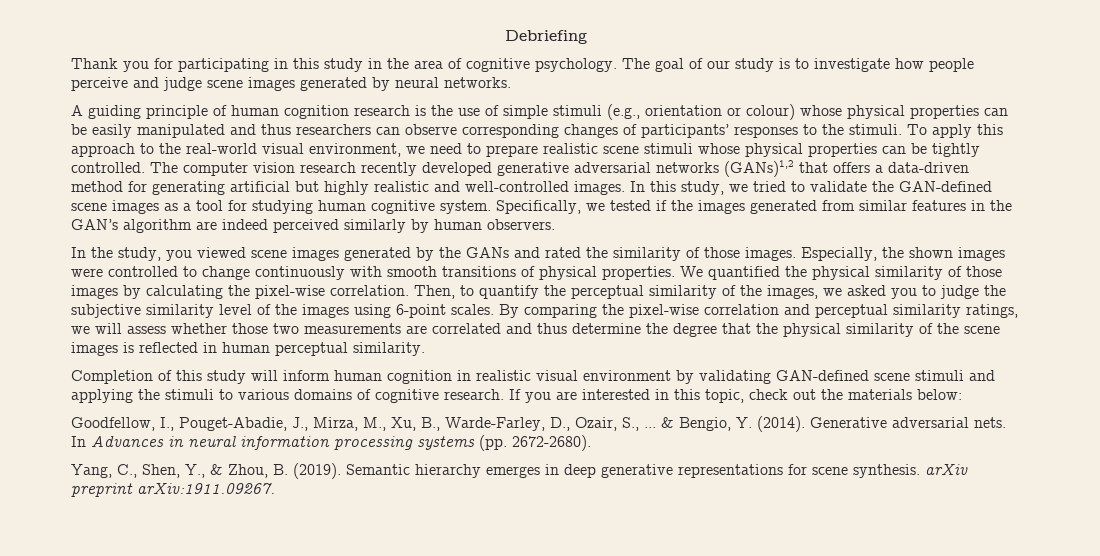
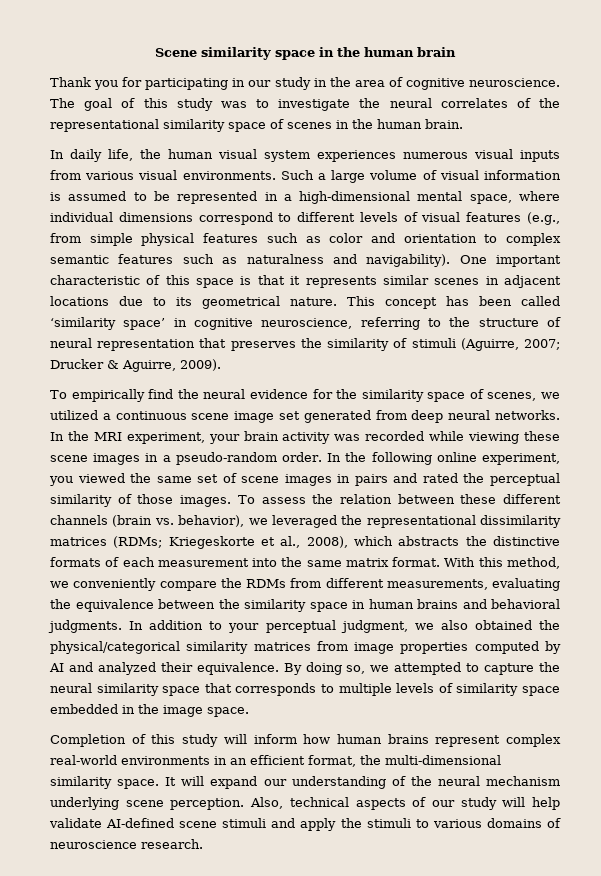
[504,30,587,44] Debriefing -> [155,47,456,60] Scene similarity space in the human brain
[293,58,319,69] this -> [248,80,272,87] our
[535,58,617,72] psychology. -> [468,78,560,87] neuroscience.
[707,58,974,72] [71,77,511,91] [71,104,1008,120] [71,124,1003,138] [71,143,980,157] [71,160,969,177] [71,181,992,195] [71,200,1012,214] [71,219,555,233] [71,247,509,261] our study is to investigate how people perceive and judge scene images generated by neural networks. // A guiding principle of human cognition research is the use of simple stimuli (e.g., orientation or colour) whose physical properties can be easily manipulated and thus researchers can observe corresponding changes of participants’ responses to the stimuli. To apply this approach to the real-world visual environment, we need to prepare realistic scene stimuli whose physical properties can be tightly controlled. The computer vision research recently developed generative adversarial networks (GANs)1,2 that offers a data-driven method for generating artificial but highly realistic and well-controlled images. In this study, we tried to validate the GAN-defined scene images as a tool for studying human cognitive system. Specifically, we tested if the images generated from similar features in the GAN’s algorithm are indeed perceived similarly by human observers. // In the study, you viewed scene images generated by the GANs -> [143,98,560,111] [50,119,463,132] [50,149,560,162] [50,170,561,183] [50,191,560,204] [50,212,560,225] [50,233,561,246] [50,254,561,267] [50,275,562,288] [50,296,560,309] [50,317,561,330] [50,338,560,351] [50,359,221,372] [50,389,560,402] [50,410,561,423] [50,431,561,444] [50,452,561,465] [49,473,388,486] this study was to investigate the neural correlates of the representational similarity space of scenes in the human brain. // In daily life, the human visual system experiences numerous visual inputs from various visual environments. Such a large volume of visual information is assumed to be represented in a high-dimensional mental space, where individual dimensions correspond to different levels of visual features (e.g., from simple physical features such as color and orientation to complex semantic features such as naturalness and navigability). One important characteristic of this space is that it represents similar scenes in adjacent locations due to its geometrical nature. This concept has been called ‘similarity space’ in cognitive neuroscience, referring to the structure of neural representation that preserves the similarity of stimuli (Aguirre, 2007; Drucker & Aguirre, 2009). // To empirically find the neural evidence for the similarity space of scenes, we utilized a continuous scene image set generated from deep neural networks. In the MRI experiment, your brain activity was recorded while viewing these scene images in a pseudo-random order. In the following online experiment, you viewed the same set of scene images in pairs
(608, 252) none -> [490,473,561,486] perceptual
[801,247,1005,261] [71,266,1002,280] [71,285,1006,299] [71,304,1018,318] [71,323,1000,337] [71,342,425,356] Especially, the shown images were controlled to change continuously with smooth transitions of physical properties. We quantified the physical similarity of those images by calculating the pixel-wise correlation. Then, to quantify the perceptual similarity of the images, we asked you to judge the subjective similarity level of the images using 6-point scales. By comparing the pixel-wise correlation and perceptual similarity ratings, we will assess whether those two measurements are correlated and thus determine the degree that the physical similarity of the scene images is reflected in human perceptual similarity. -> [237,494,561,504] [50,515,561,528] [50,536,560,549] [50,557,560,569] [50,578,560,591] [50,599,560,612] [48,620,561,633] [50,641,561,654] [49,662,561,675] [50,683,561,696] [50,704,249,717] To assess the relation between these different channels (brain vs. behavior), we leveraged the representational dissimilarity matrices (RDMs; Kriegeskorte et al., 2008), which abstracts the distinctive formats of each measurement into the same matrix format. With this method, we conveniently compare the RDMs from different measurements, evaluating the equivalence between the similarity space in human brains and behavioral judgments. In addition to your perceptual judgment, we also obtained the physical/categorical similarity matrices from image properties computed by AI and analyzed their equivalence. By doing so, we attempted to capture the neural similarity space that corresponds to multiple levels of similarity space embedded in the image space.
[334,370,869,384] human cognition in realistic visual environment by validating GAN-defined -> [303,734,561,747] [50,755,501,767] [50,776,560,789] [50,797,560,810] [49,818,175,828] how human brains represent complex real-world environments in an efficient format, the multi-dimensional similarity space. It will expand our understanding of the neural mechanism underlying scene perception. Also, technical aspects of our study will help validate AI-defined
[71,389,133,403] applying -> [300,818,337,831] apply
[375,389,962,403] [71,416,1006,432] [71,435,591,451] [71,463,968,479] [71,482,275,497] cognitive research. If you are interested in this topic, check out the materials below: // Goodfellow, I., Pouget-Abadie, J., Mirza, M., Xu, B., Warde-Farley, D., Ozair, S., ... & Bengio, Y. (2014). Generative adversarial nets. In Advances in neural information processing systems (pp. 2672-2680). // Yang, C., Shen, Y., & Zhou, B. (2019). Semantic hierarchy emerges in deep generative representations for scene synthesis. arXiv preprint arXiv:1911.09267. -> [50,839,203,849] neuroscience research.

